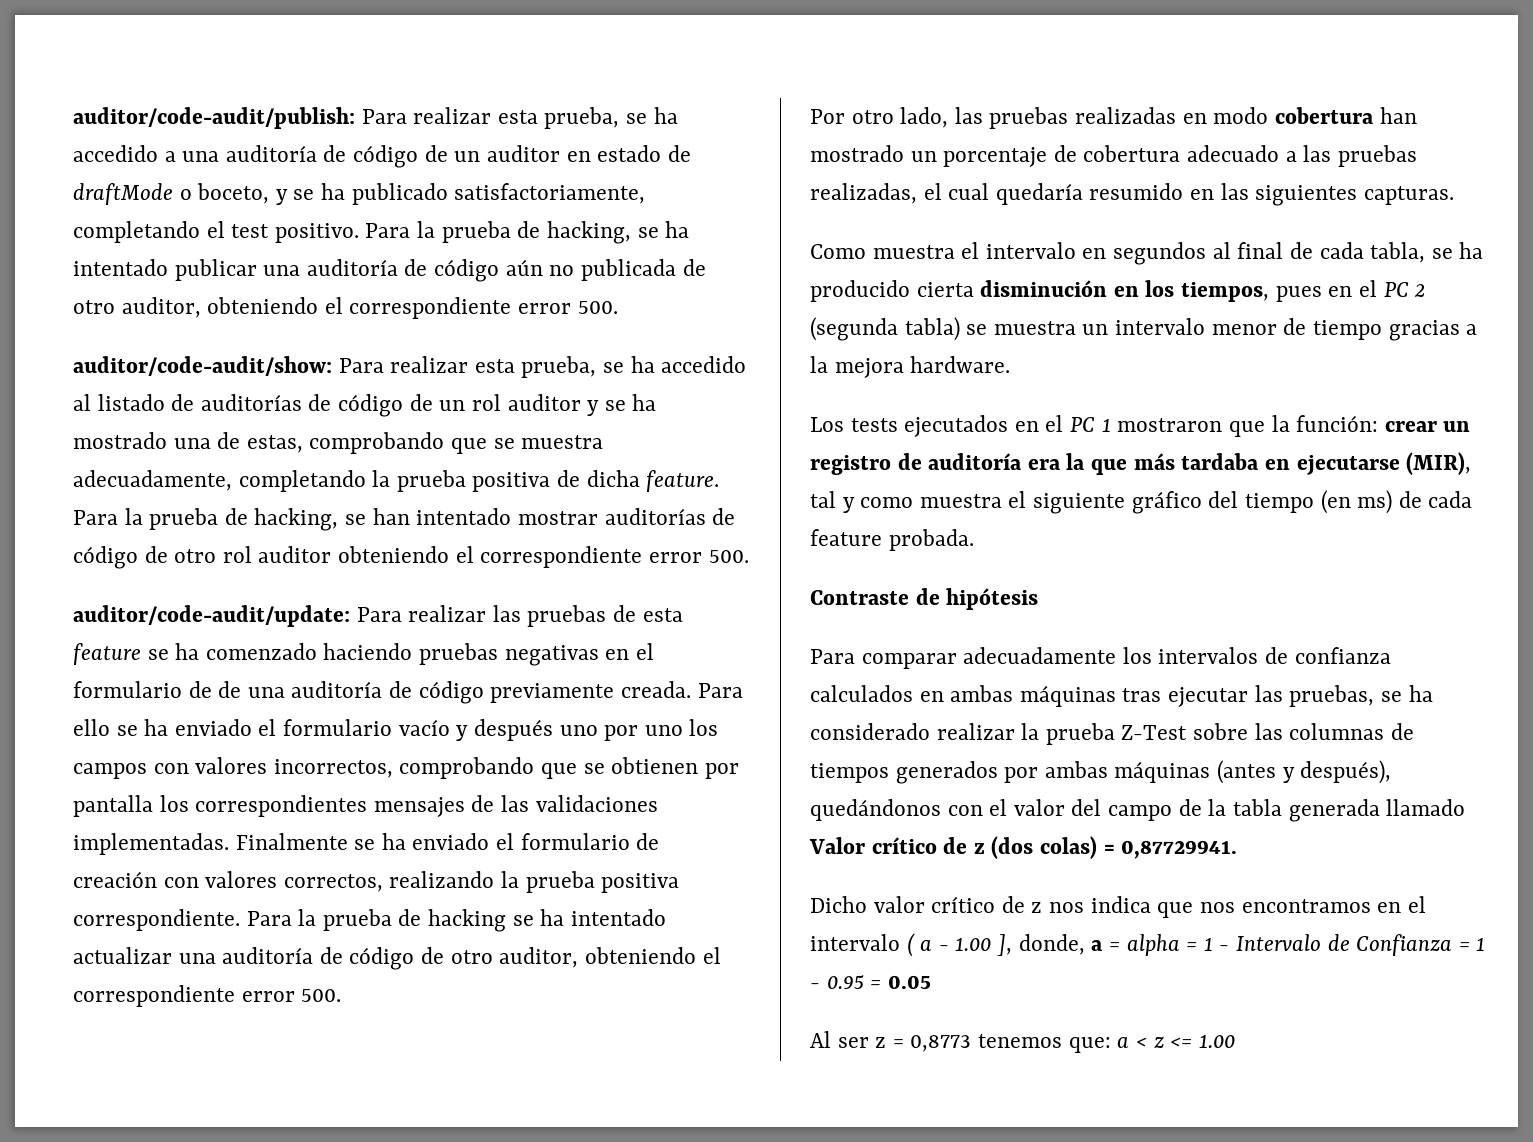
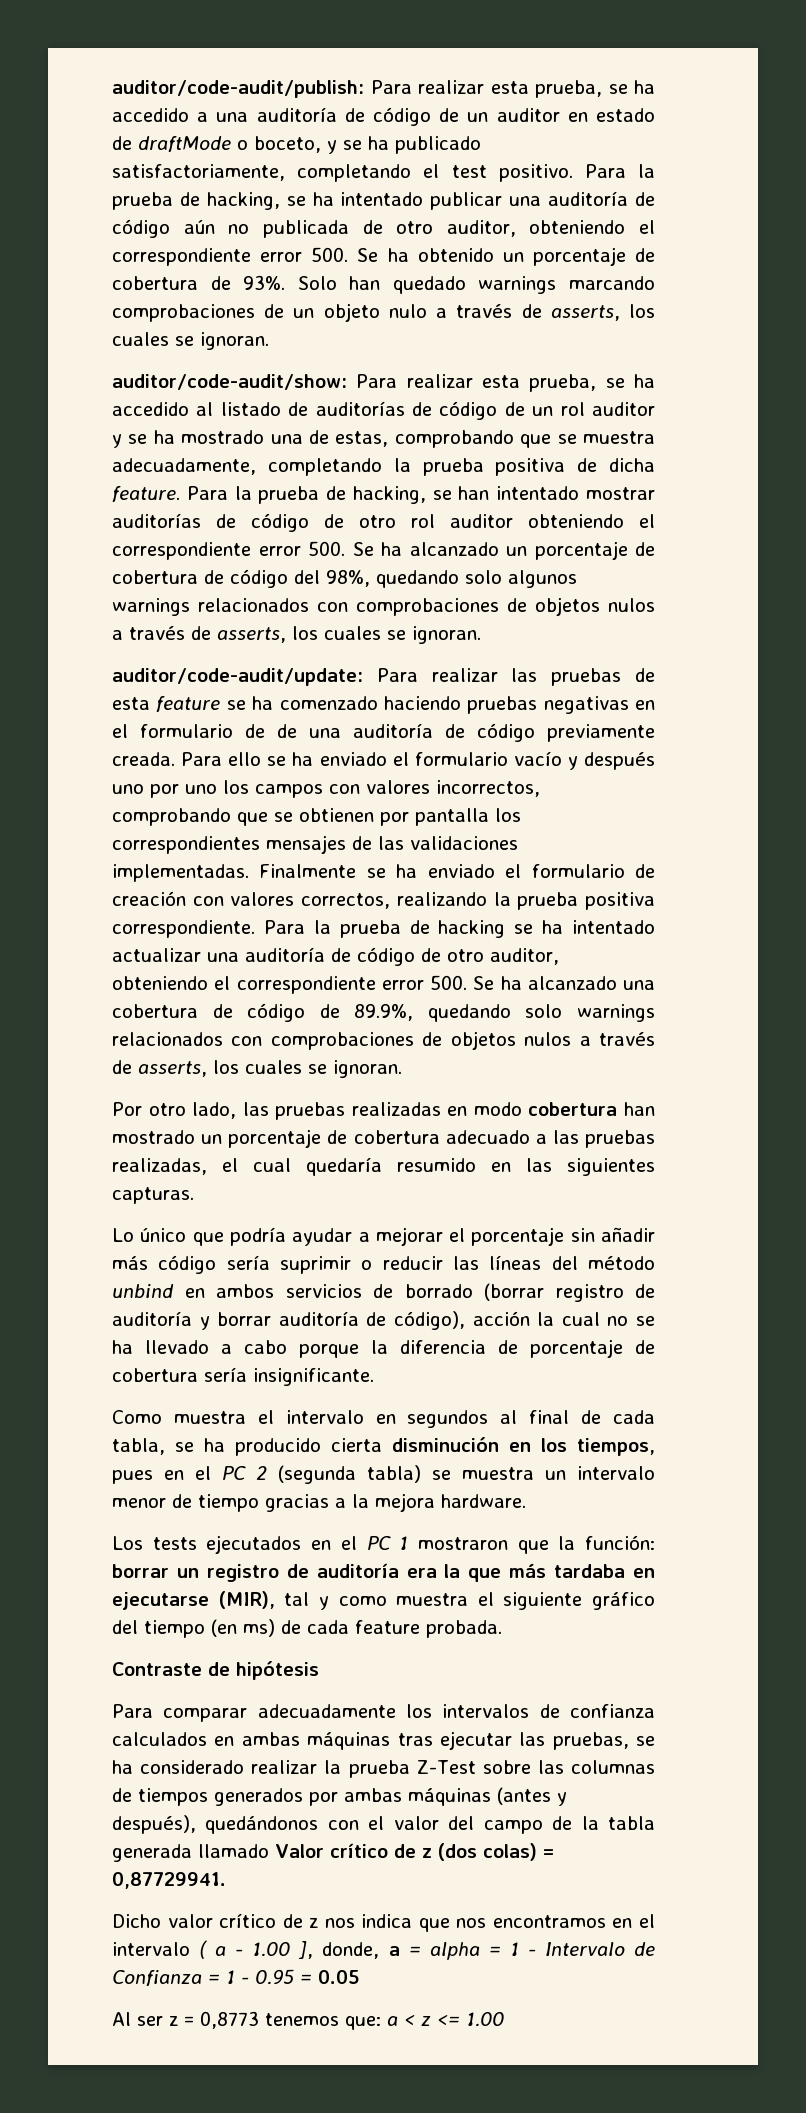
(618, 307) none -> [357,247,655,266] [112,275,655,294] [112,303,655,322] [112,332,269,350] Se ha obtenido un porcentaje de cobertura de 93%. Solo han quedado warnings marcando comprobaciones de un objeto nulo a través de asserts, los cuales se ignoran.
(749, 556) none -> [352,541,655,560] [112,569,577,588] [112,597,655,616] [112,626,481,644] Se ha alcanzado un porcentaje de cobertura de código del 98%, quedando solo algunos warnings relacionados con comprobaciones de objetos nulos a través de asserts, los cuales se ignoran.
(342, 995) none -> [473,976,655,990] [112,1003,655,1022] [112,1031,656,1050] [112,1060,402,1078] Se ha alcanzado una cobertura de código de 89.9%, quedando solo warnings relacionados con comprobaciones de objetos nulos a través de asserts, los cuales se ignoran.
(1454, 195) none -> [112,1227,655,1246] [112,1255,655,1274] [112,1283,655,1302] [112,1311,656,1330] [112,1339,655,1358] [112,1367,374,1386] // Lo único que podría ayudar a mejorar el porcentaje sin añadir más código sería suprimir o reducir las líneas del método unbind en ambos servicios de borrado (borrar registro de auditoría y borrar auditoría de código), acción la cual no se ha llevado a cabo porque la diferencia de porcentaje de cobertura sería insignificante.
[1384,421,1437,432] crear -> [112,1564,169,1578] borrar

